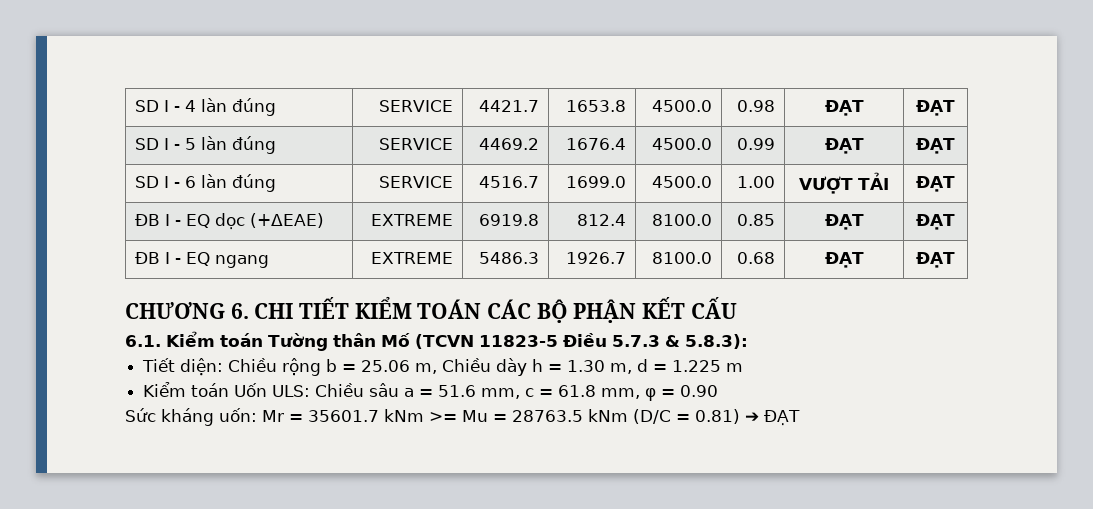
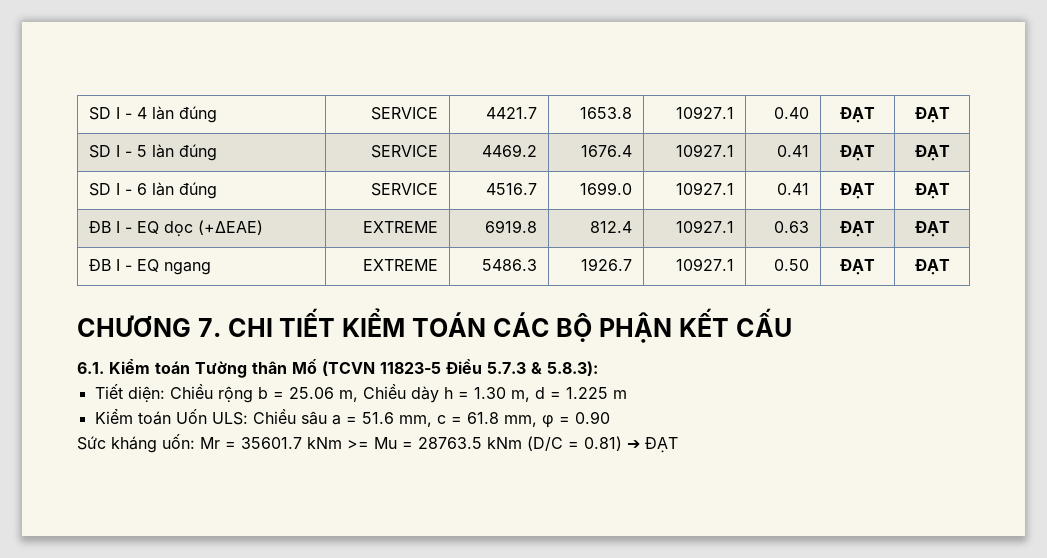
[652,100,713,112] [737,100,776,112] 4500.0 | 0.98 -> [675,106,734,119] [773,107,809,119] 10927.1 | 0.40
[652,138,713,150] [737,138,776,150] 4500.0 | 0.99 -> [675,144,734,157] [776,145,809,157] 10927.1 | 0.41
[652,176,713,188] [737,176,776,188] [799,172,889,194] 4500.0 | 1.00 | VƯỢT TẢI -> [675,182,734,195] [776,183,809,195] [840,183,875,199] 10927.1 | 0.41 | ĐẠT
[652,214,713,226] [737,214,776,226] 8100.0 | 0.85 -> [675,220,734,233] [773,221,809,233] 10927.1 | 0.63
[652,252,713,264] [737,252,776,264] 8100.0 | 0.68 -> [675,258,734,271] [773,259,809,271] 10927.1 | 0.50
[230,303,249,319] 6. -> [197,318,221,337] 7.

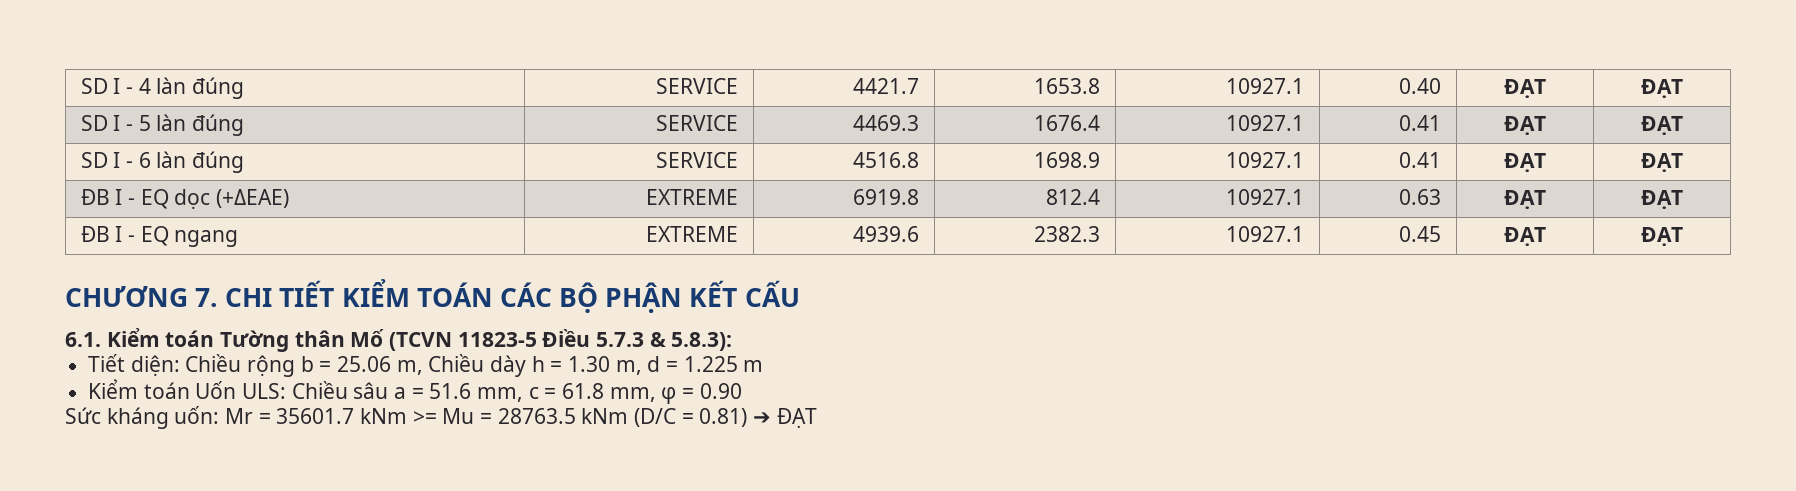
[481,144,537,157] 4469.2 -> [853,115,920,131] 4469.3
[485,183,537,195] [579,182,632,195] 4516.7 | 1699.0 -> [853,152,920,168] [1034,152,1101,168] 4516.8 | 1698.9
[481,259,537,271] [580,258,632,271] [675,258,734,271] [773,259,809,271] 5486.3 | 1926.7 | 10927.1 | 0.50 -> [853,226,920,242] [1034,226,1101,242] [1226,226,1305,242] [1399,226,1442,242] 4939.6 | 2382.3 | 10927.1 | 0.45

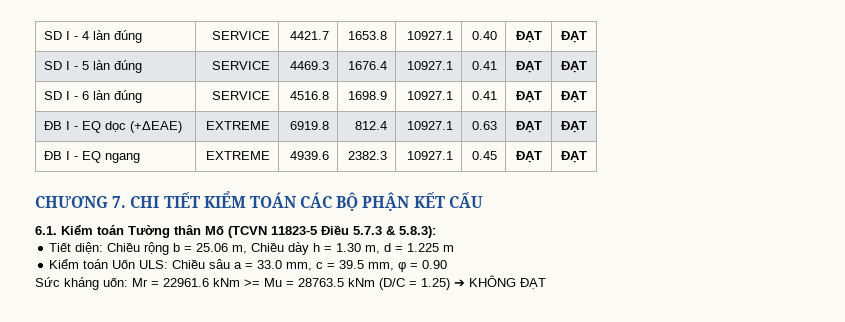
[429,383,472,399] 51.6 -> [257,260,283,269] 33.0
[562,383,605,399] 61.8 -> [339,260,365,269] 39.5
[276,408,355,424] 35601.7 -> [163,278,209,287] 22961.6
[699,408,772,427] 0.81) ➔ -> [421,275,516,290] 1.25) ➔ KHÔNG

